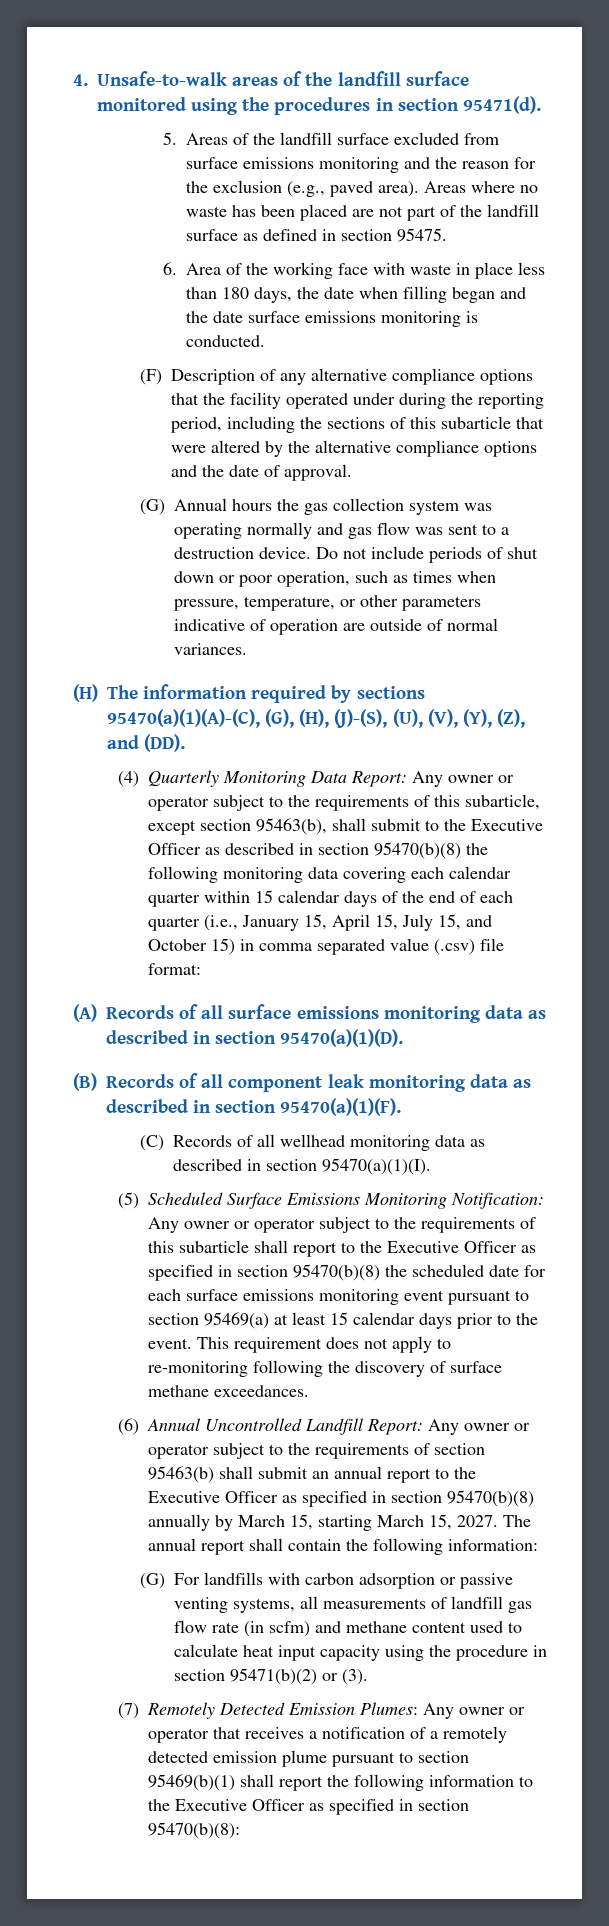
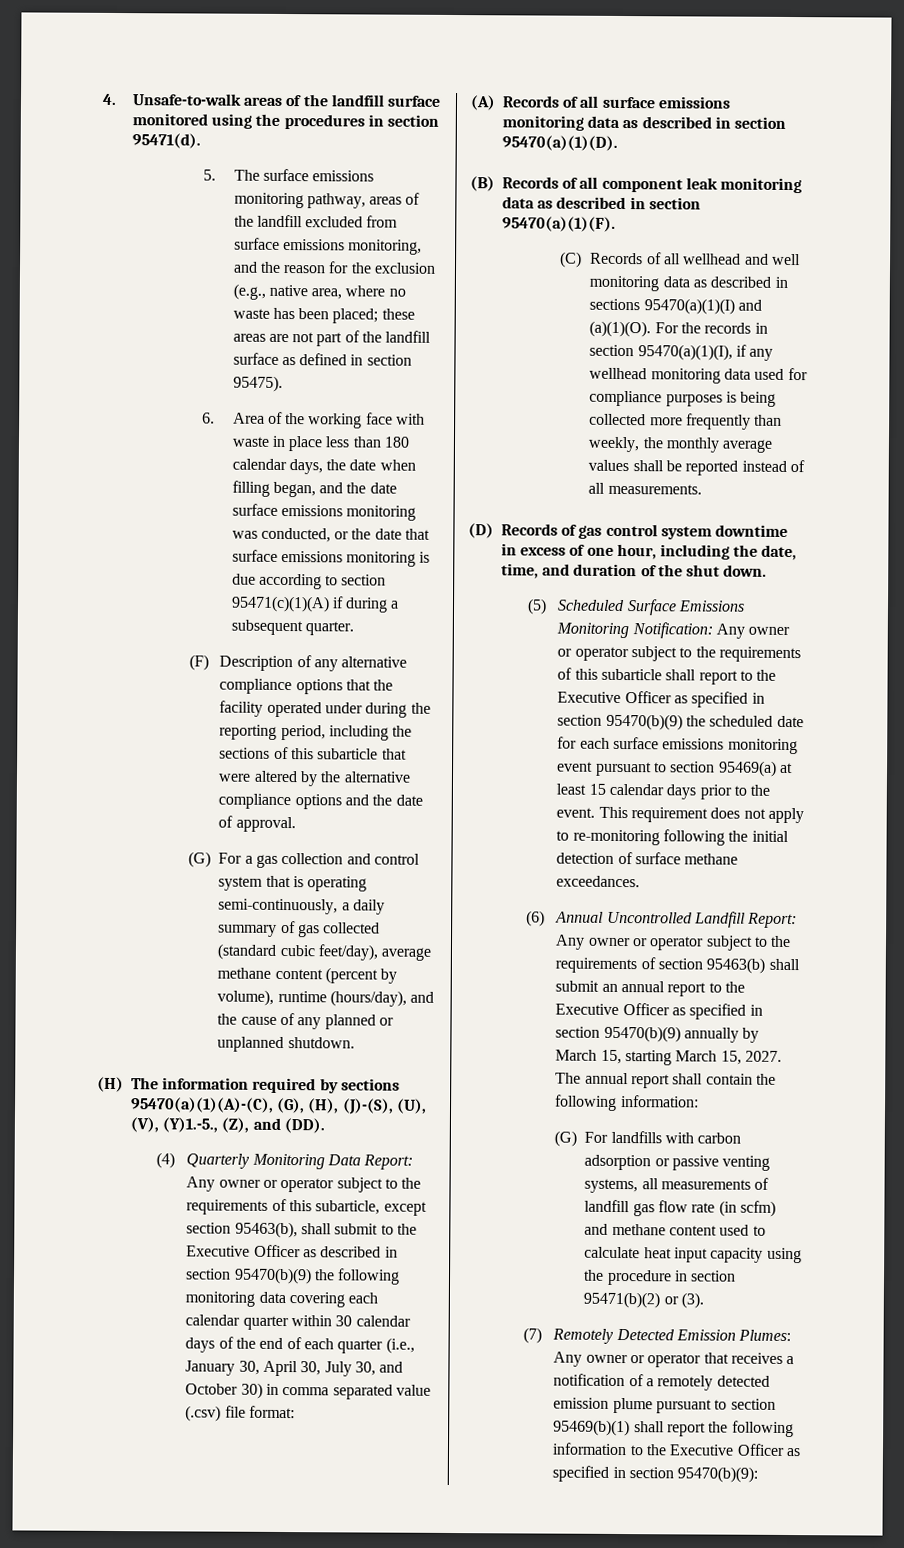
[185,132,389,145] Areas of the landfill surface -> [233,168,375,182] [233,192,421,209] [233,214,303,228] The surface emissions monitoring pathway, areas of the landfill
[318,157,399,173] monitoring -> [348,239,423,255] monitoring,
[329,181,466,197] paved area). Areas -> [268,284,343,300] native area,
[299,204,347,221] placed -> [332,308,415,324] [232,333,266,342] placed; these areas
[396,228,447,242] 95475. -> [232,375,283,392] 95475).
(249, 293) none -> [231,458,287,471] calendar
[451,287,495,303] began -> [272,481,316,498] began,
[465,311,478,323] [185,335,265,347] is conducted. -> [231,527,431,543] [231,549,431,567] [231,573,387,590] [230,595,400,613] [230,619,354,636] was conducted, or the date that surface emissions monitoring is due according to section 95471(c)(1)(A) if during a subsequent quarter.
[174,498,493,515] [174,522,510,539] [174,546,539,563] [174,571,497,587] [174,595,482,611] [174,618,499,635] [174,643,248,655] Annual hours the gas collection system was operating normally and gas flow was sent to a destruction device. Do not include periods of shut down or poor operation, such as times when pressure, temperature, or other parameters indicative of operation are outside of normal variances. -> [218,852,421,868] [218,875,368,892] [218,898,386,915] [218,920,381,938] [217,943,432,961] [217,967,398,984] [217,989,435,1007] [217,1012,395,1030] [217,1036,355,1053] For a gas collection and control system that is operating semi-continuously, a daily summary of gas collected (standard cubic feet/day), average methane content (percent by volume), runtime (hours/day), and the cause of any planned or unplanned shutdown.
[462,709,492,728] (Y), -> [162,1117,219,1133] (Y)1.-5.,
[373,842,461,859] 95470(b)(8) -> [233,1267,312,1285] 95470(b)(9)
[254,890,273,903] 15 -> [335,1315,353,1327] 30
[303,914,461,931] 15, April 15, July 15, -> [238,1360,376,1377] 30, April 30, July 30,
[210,938,235,955] 15) -> [240,1382,263,1399] 30)
[350,1135,486,1151] [173,1158,432,1175] monitoring data as described in section 95470(a)(1)(I). -> [744,253,802,266] [589,275,788,292] [589,298,763,315] [589,320,768,338] [589,344,774,361] [589,367,808,384] [589,390,777,407] [589,413,783,430] [588,436,773,453] [588,459,806,476] [588,482,702,495] [468,523,788,540] [501,543,798,561] [501,563,768,579] and well monitoring data as described in sections 95470(a)(1)(I) and (a)(1)(O). For the records in section 95470(a)(1)(I), if any wellhead monitoring data used for compliance purposes is being collected more frequently than weekly, the monthly average values shall be reported instead of all measurements. // (D) Records of gas control system downtime in excess of one hour, including the date, time, and duration of the shut down.
[292,1264,380,1281] 95470(b)(8) -> [605,713,683,731] 95470(b)(9)
[354,1361,425,1377] discovery -> [751,830,789,842] [556,852,615,864] initial detection
[446,1490,534,1507] 95470(b)(8) -> [603,1025,681,1043] 95470(b)(9)
[147,1822,240,1839] 95470(b)(8): -> [677,1466,759,1483] 95470(b)(9):

